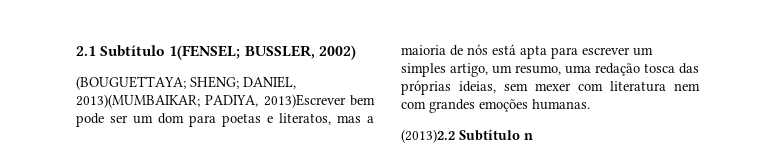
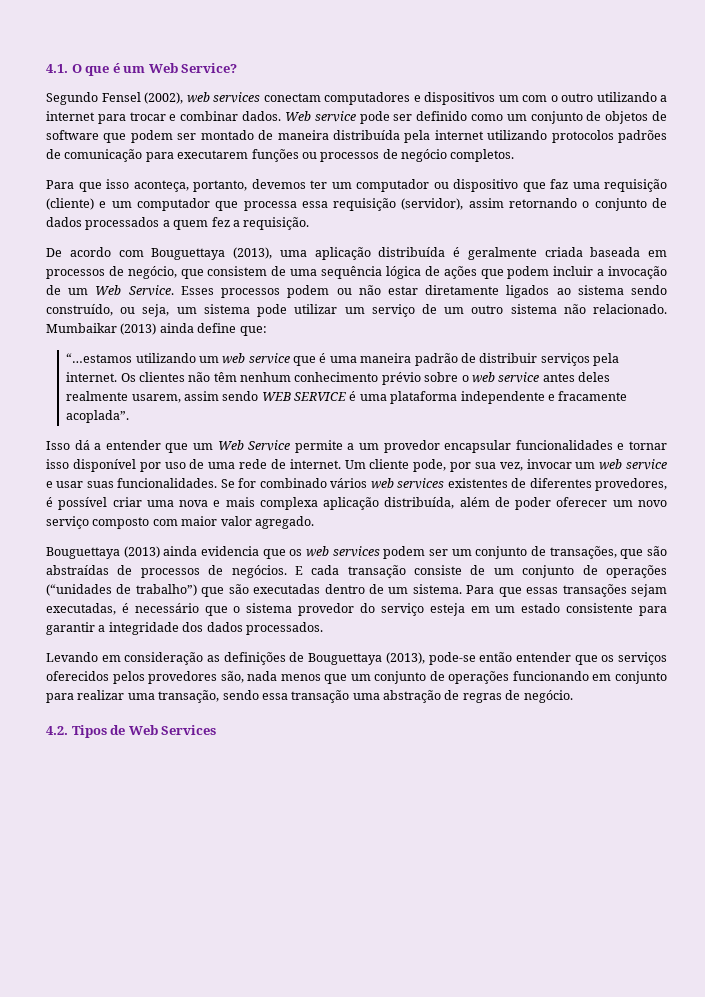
[76,45,356,60] [76,76,296,90] [76,94,375,108] [76,113,374,127] [401,44,653,59] [401,63,699,77] [401,80,700,95] [401,99,590,113] [401,129,533,143] 2.1 Subtítulo 1(FENSEL; BUSSLER, 2002) // (BOUGUETTAYA; SHENG; DANIEL, 2013)(MUMBAIKAR; PADIYA, 2013)Escrever bem pode ser um dom para poetas e literatos, mas a maioria de nós está apta para escrever um simples artigo, um resumo, uma redação tosca das próprias ideias, sem mexer com literatura nem com grandes emoções humanas. // (2013)2.2 Subtítulo n -> [46,63,238,76] [46,92,667,105] [46,111,667,124] [46,130,668,143] [46,149,515,162] [46,179,667,192] [46,198,667,211] [46,217,310,230] [46,247,667,260] [46,266,668,279] [46,285,667,298] [46,304,667,317] [46,323,267,336] [66,353,620,366] [66,372,611,385] [66,391,628,404] [66,410,130,423] [46,440,668,453] [46,459,668,472] [46,478,667,491] [46,497,667,510] [46,516,314,529] [46,546,667,559] [46,565,667,578] [46,584,668,597] [46,603,667,616] [46,622,323,635] [46,652,668,665] [46,671,668,684] [46,690,573,703] [46,725,217,738] 4.1. O que é um Web Service? // Segundo Fensel (2002), web services conectam computadores e dispositivos um com o outro utilizando a internet para trocar e combinar dados. Web service pode ser definido como um conjunto de objetos de software que podem ser montado de maneira distribuída pela internet utilizando protocolos padrões de comunicação para executarem funções ou processos de negócio completos. // Para que isso aconteça, portanto, devemos ter um computador ou dispositivo que faz uma requisição (cliente) e um computador que processa essa requisição (servidor), assim retornando o conjunto de dados processados a quem fez a requisição. // De acordo com Bouguettaya (2013), uma aplicação distribuída é geralmente criada baseada em processos de negócio, que consistem de uma sequência lógica de ações que podem incluir a invocação de um Web Service. Esses processos podem ou não estar diretamente ligados ao sistema sendo construído, ou seja, um sistema pode utilizar um serviço de um outro sistema não relacionado. Mumbaikar (2013) ainda define que: // “…estamos utilizando um web service que é uma maneira padrão de distribuir serviços pela internet. Os clientes não têm nenhum conhecimento prévio sobre o web service antes deles realmente usarem, assim sendo WEB SERVICE é uma plataforma independente e fracamente acoplada”. // Isso dá a entender que um Web Service permite a um provedor encapsular funcionalidades e tornar isso disponível por uso de uma rede de internet. Um cliente pode, por sua vez, invocar um web service e usar suas funcionalidades. Se for combinado vários web services existentes de diferentes provedores, é possível criar uma nova e mais complexa aplicação distribuída, além de poder oferecer um novo serviço composto com maior valor agregado. // Bouguettaya (2013) ainda evidencia que os web services podem ser um conjunto de transações, que são abstraídas de processos de negócios. E cada transação consiste de um conjunto de operações (“unidades de trabalho”) que são executadas dentro de um sistema. Para que essas transações sejam executadas, é necessário que o sistema provedor do serviço esteja em um estado consistente para garantir a integridade dos dados processados. // Levando em consideração as definições de Bouguettaya (2013), pode-se então entender que os serviços oferecidos pelos provedores são, nada menos que um conjunto de operações funcionando em conjunto para realizar uma transação, sendo essa transação uma abstração de regras de negócio. // 4.2. Tipos de Web Services

